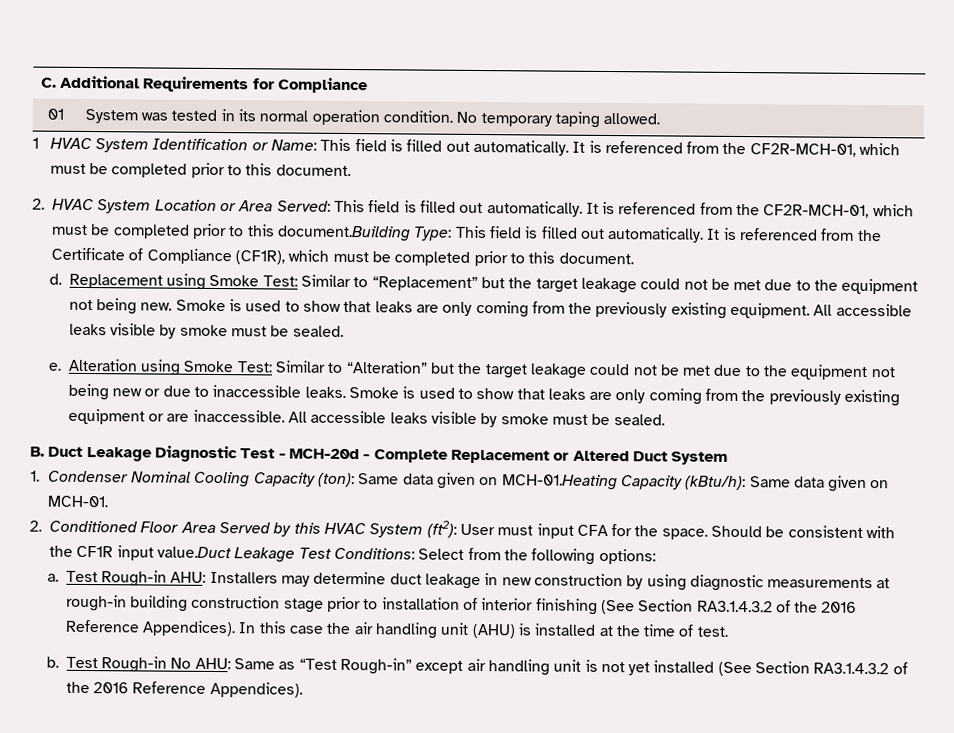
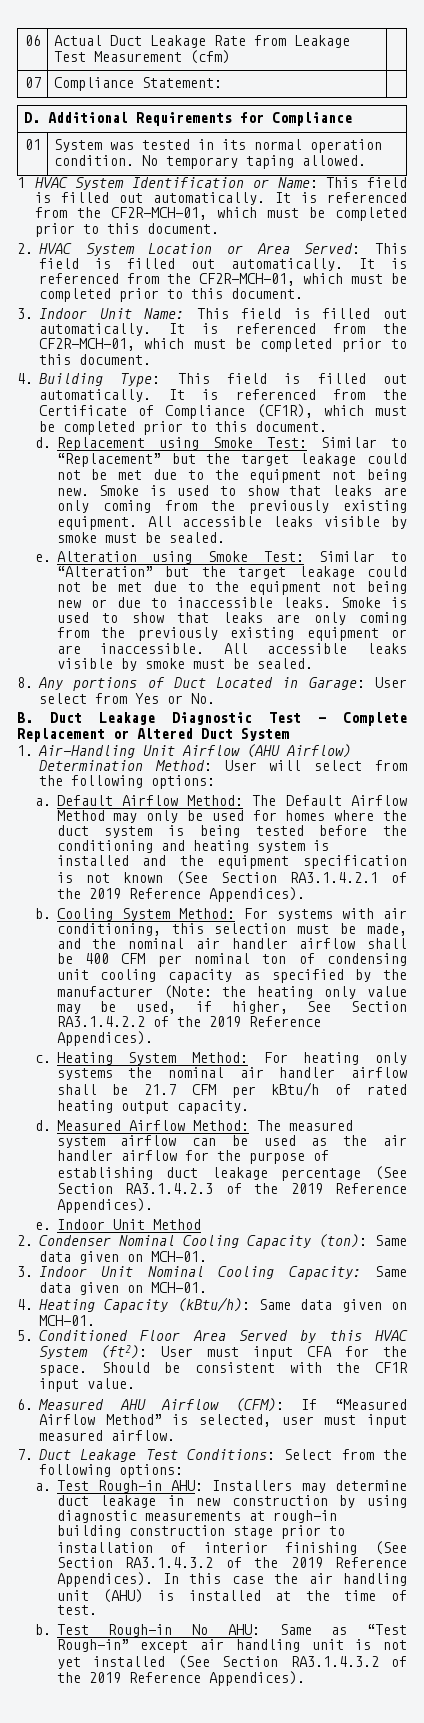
[40,77,57,88] C. -> [24,35,41,46] [53,35,350,48] [53,50,230,64] [24,77,41,88] [53,77,222,91] [23,112,40,123] 06 | Actual Duct Leakage Rate from Leakage Test Measurement (cfm) | // 07 | Compliance Statement: | // D.
[276,225,411,242] document.Building -> [231,288,303,299] [17,308,407,319] [39,323,407,336] [39,338,407,352] [39,354,151,365] [17,373,103,386] document. // 3. Indoor Unit Name: This field is filled out automatically. It is referenced from the CF2R-MCH-01, which must be completed prior to this document. // 4. Building
(665, 420) none -> [17,677,407,691] [39,693,215,704] // 8. Any portions of Duct Located in Garage: User select from Yes or No.
[288,448,371,460] MCH-20d - -> (326, 720) none
(40, 476) none -> [38,744,351,758] [39,760,408,771] [39,775,215,789] [34,795,407,806] [56,810,407,823] [56,825,407,838] [56,840,329,853] [56,855,407,869] [56,871,407,885] [56,887,305,902] [34,908,407,921] [56,923,407,936] [56,938,407,949] [56,953,407,967] [56,969,407,983] [56,985,407,999] [56,1001,407,1014] [56,1016,321,1027] [56,1031,153,1046] [34,1052,407,1065] [56,1067,407,1080] [56,1082,407,1098] [56,1100,249,1114] [34,1120,353,1131] [56,1135,408,1148] [56,1150,329,1164] [56,1166,407,1181] [56,1183,407,1194] [56,1198,153,1213] [34,1219,201,1230] [17,1235,33,1246] Air-Handling Unit Airflow (AHU Airflow) Determination Method: User will select from the following options: // a. Default Airflow Method: The Default Airflow Method may only be used for homes where the duct system is being tested before the conditioning and heating system is installed and the equipment specification is not known (See Section RA3.1.4.2.1 of the 2019 Reference Appendices). // b. Cooling System Method: For systems with air conditioning, this selection must be made, and the nominal air handler airflow shall be 400 CFM per nominal ton of condensing unit cooling capacity as specified by the manufacturer (Note: the heating only value may be used, if higher, See Section RA3.1.4.2.2 of the 2019 Reference Appendices). // c. Heating System Method: For heating only systems the nominal air handler airflow shall be 21.7 CFM per kBtu/h of rated heating output capacity. // d. Measured Airflow Method: The measured system airflow can be used as the air handler airflow for the purpose of establishing duct leakage percentage (See Section RA3.1.4.2.3 of the 2019 Reference Appendices). // e. Indoor Unit Method // 2.
[501,474,618,491] MCH-01.Heating -> [151,1251,207,1262] [17,1266,407,1280] [39,1282,207,1295] [17,1299,95,1312] MCH-01. // 3. Indoor Unit Nominal Cooling Capacity: Same data given on MCH-01. // 4. Heating
[29,520,42,532] 2. -> [17,1330,33,1341] 5.
[156,546,232,559] value.Duct -> [87,1378,135,1389] [17,1398,407,1412] [39,1414,408,1428] [39,1430,175,1441] [17,1449,71,1460] value. // 6. Measured AHU Airflow (CFM): If “Measured Airflow Method” is selected, user must input measured airflow. // 7. Duct
[821,601,858,613] 2016 -> [290,1557,323,1568] 2019
[93,682,130,694] 2016 -> [88,1672,121,1683] 2019

